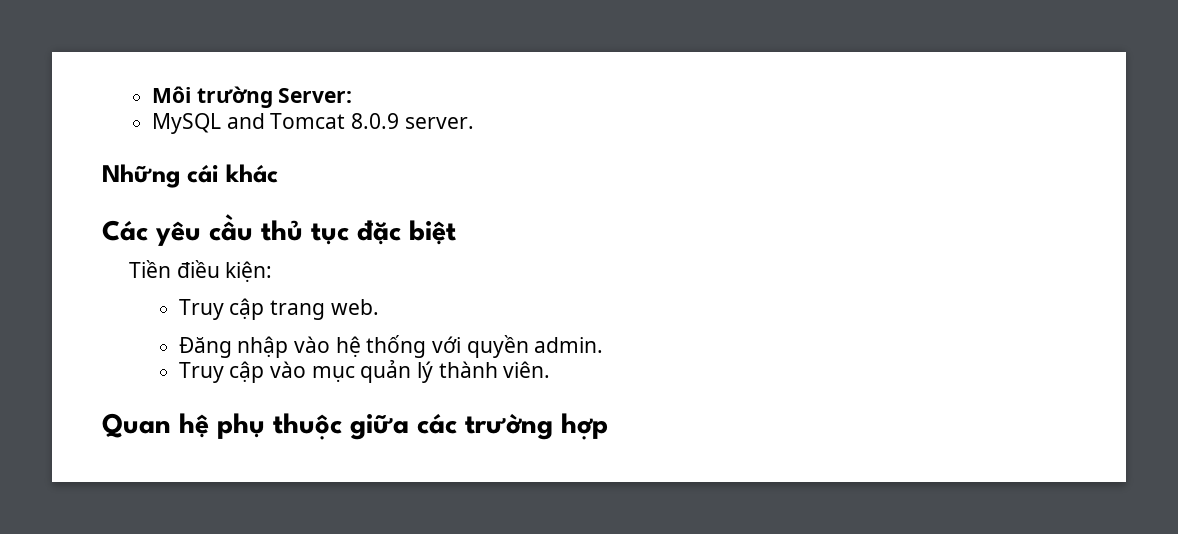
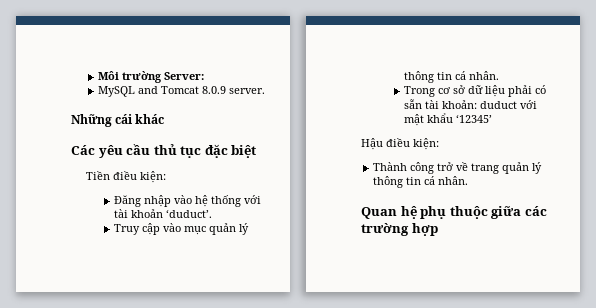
[178,298,379,320] // Truy cập trang web. -> (167, 177) none
[466,335,604,358] quyền admin. -> [113,209,212,218] tài khoản ‘duduct’.
[438,361,551,378] thành viên. -> [403,71,499,83] [403,85,546,97] [403,99,537,109] [403,113,492,126] [361,138,439,150] [373,162,543,174] [373,176,469,188] thông tin cá nhân. // Trong cơ sở dữ liệu phải có sẵn tài khoản: duduct với mật khẩu ‘12345’ // Hậu điều kiện: // Thành công trở về trang quản lý thông tin cá nhân.

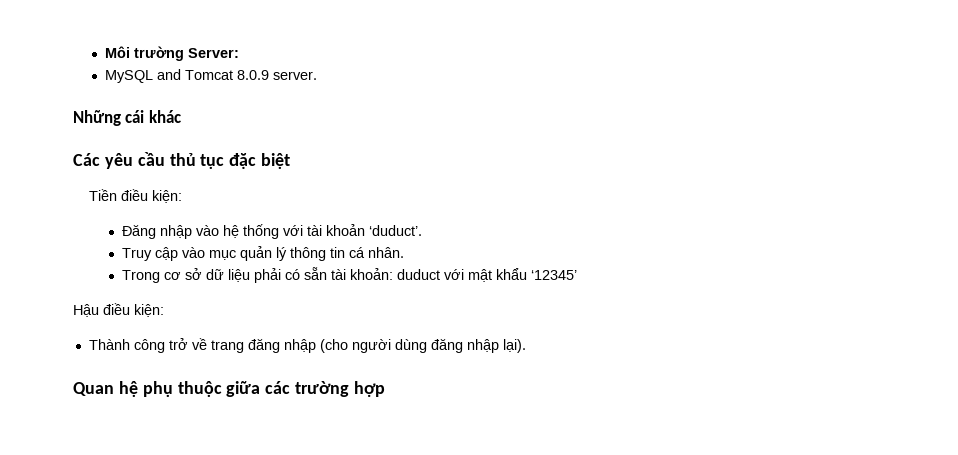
[502,162,543,174] [373,176,469,188] quản lý thông tin cá nhân. -> [247,338,526,353] đăng nhập (cho người dùng đăng nhập lại).

